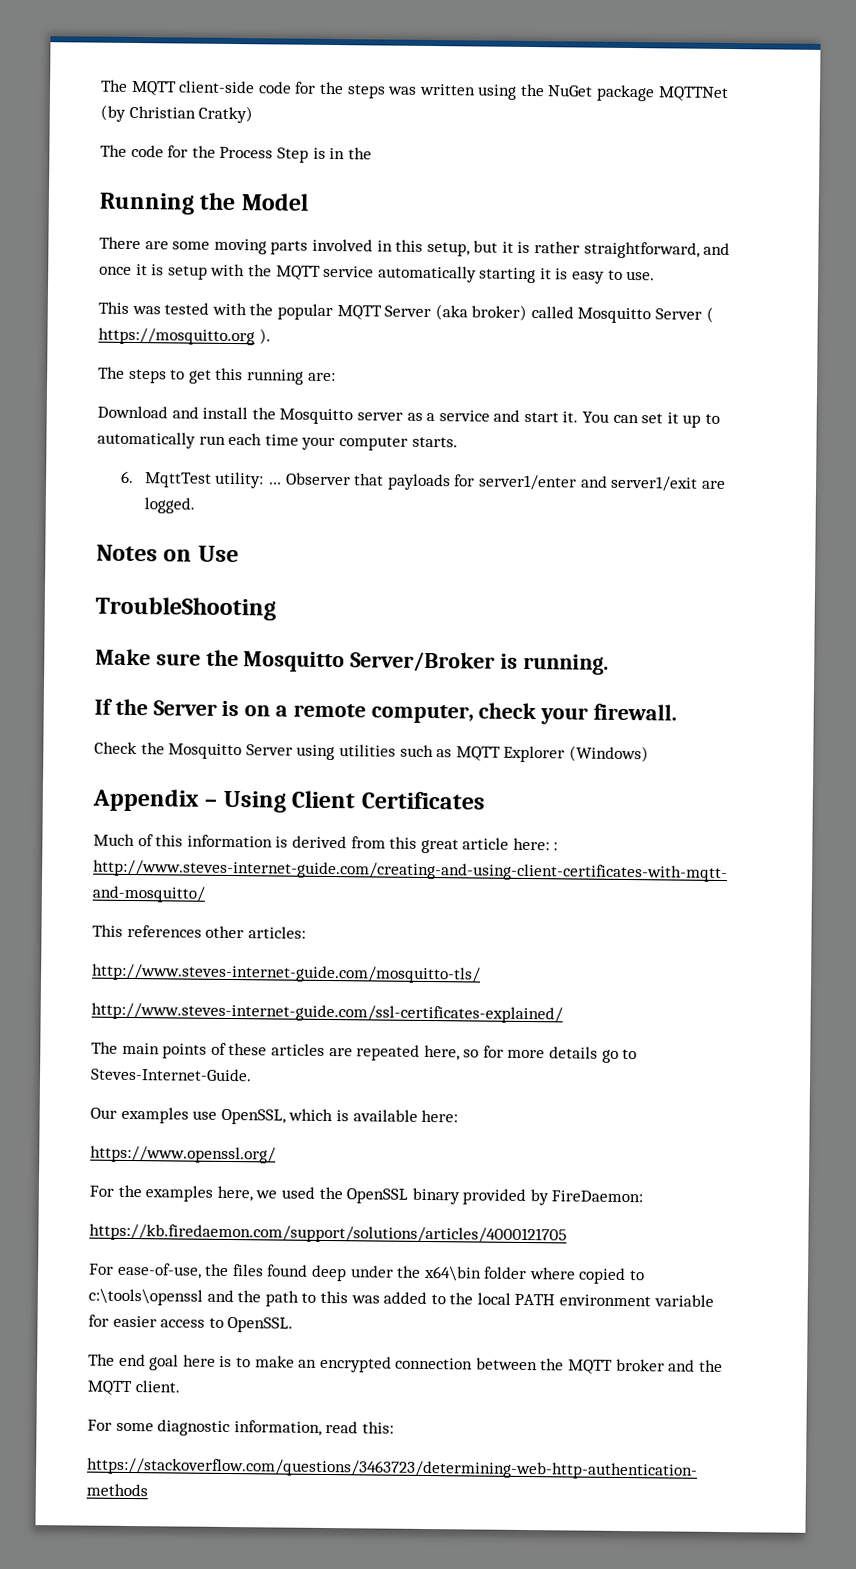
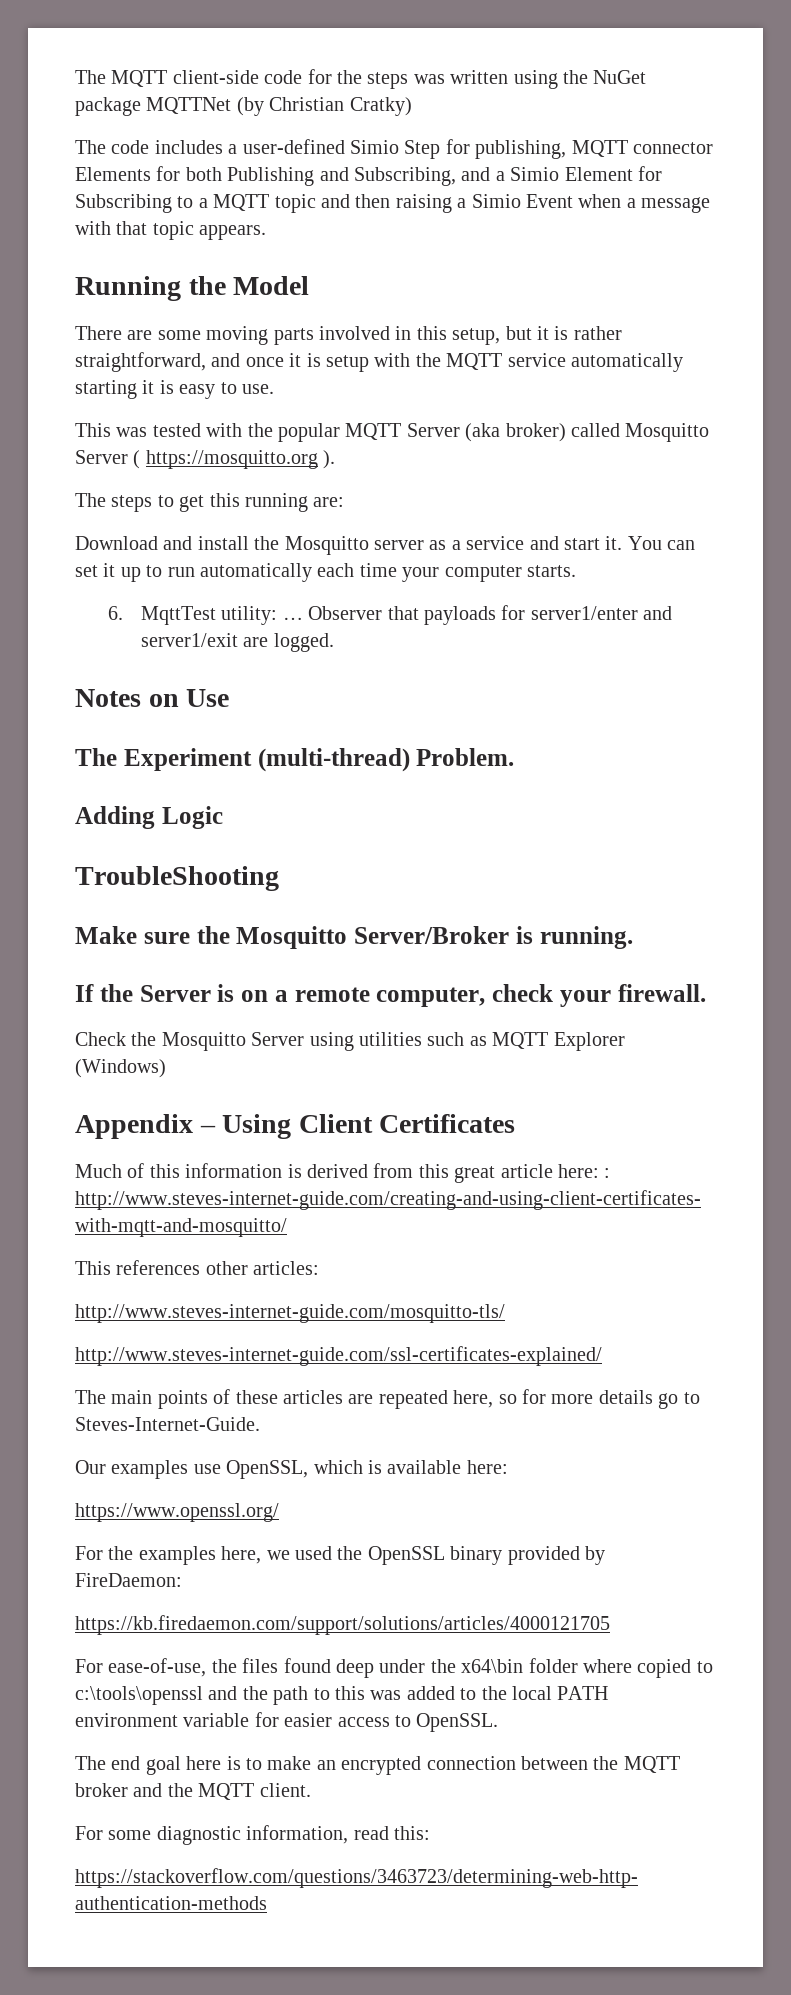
[167,145,372,163] for the Process Step is in the -> [154,139,713,159] [75,166,662,186] [75,194,711,213] [75,221,267,240] includes a user-defined Simio Step for publishing, MQTT connector Elements for both Publishing and Subscribing, and a Simio Element for Subscribing to a MQTT topic and then raising a Simio Event when a message with that topic appears.
[97,431,226,449] automatically run -> [167,563,312,582] run automatically
(239, 554) none -> [75,748,515,772] [75,806,223,829] // The Experiment (multi-thread) Problem. // Adding Logic

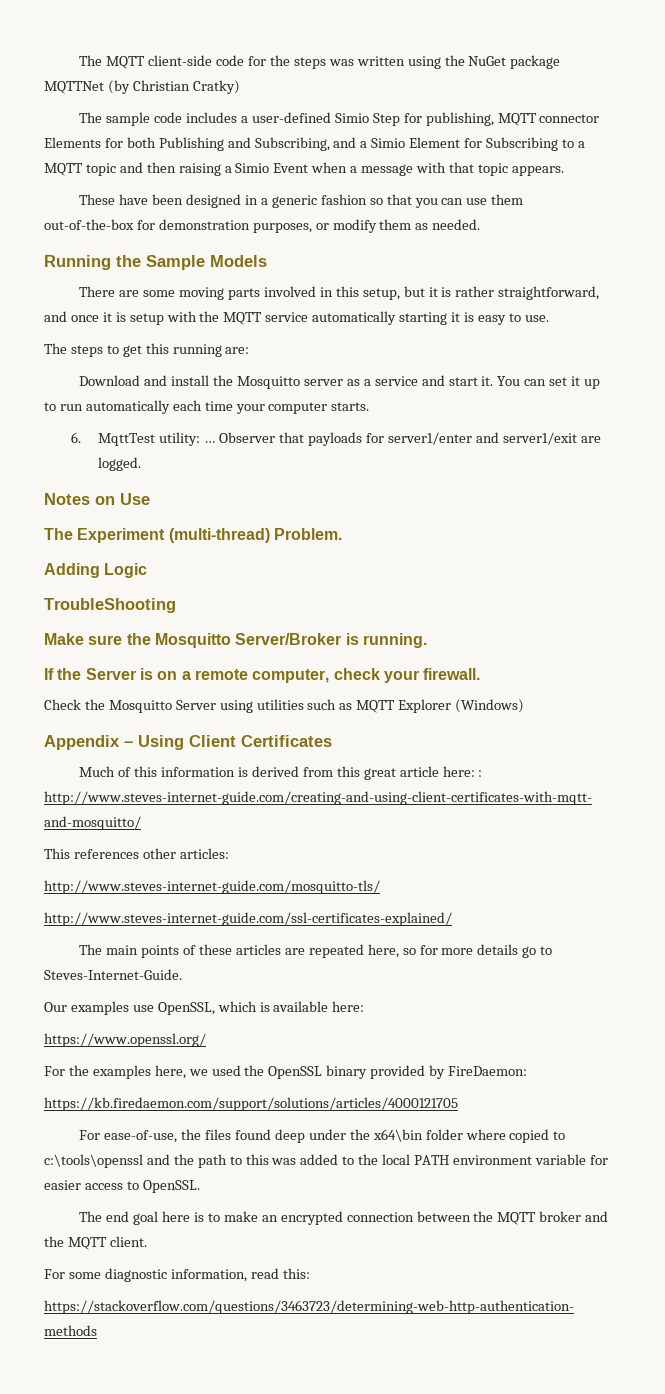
(106, 147) none -> [106,112,151,126] sample
(267, 232) none -> [79,194,524,208] [44,219,481,233] // These have been designed in a generic fashion so that you can use them out-of-the-box for demonstration purposes, or modify them as needed.
[233,276,310,295] Model -> [146,255,267,270] Sample Models
[75,423,710,442] [75,450,336,469] // This was tested with the popular MQTT Server (aka broker) called Mosquitto Server ( https://mosquitto.org ). -> (549, 318) none

